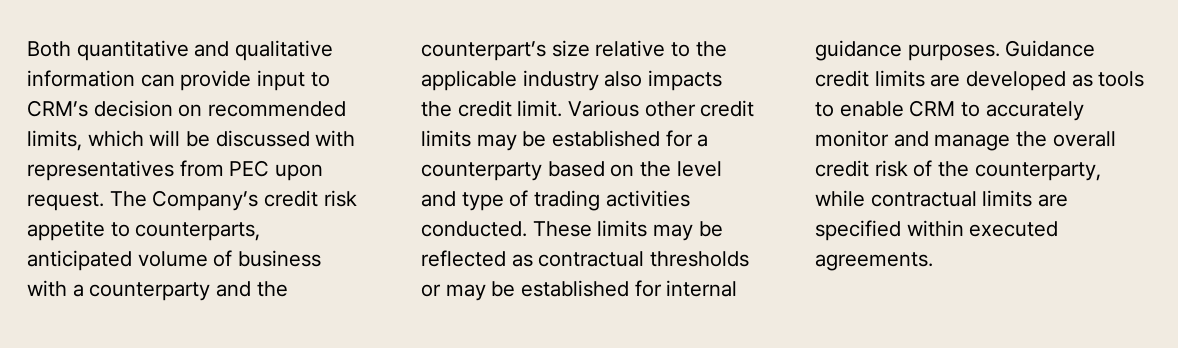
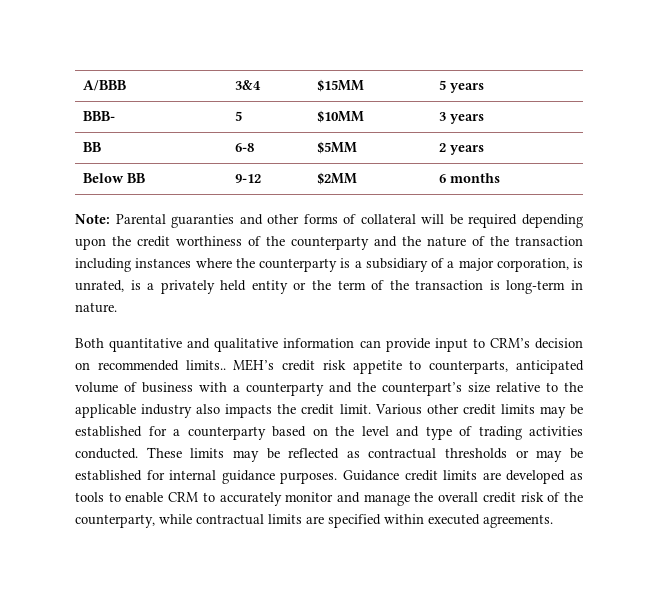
(27, 49) none -> [83,80,127,91] [235,80,262,90] [317,79,365,92] [439,80,485,93] [83,111,116,121] [235,111,243,121] [317,110,365,123] [439,112,485,124] [83,142,102,152] [235,143,255,152] [317,141,358,154] [439,143,485,155] [83,173,146,183] [235,174,262,183] [317,172,358,185] [439,173,501,183] [75,214,583,228] [75,236,583,250] [75,258,583,272] [75,280,583,294] [75,302,117,313] A/BBB | 3&4 | $15MM | 5 years // BBB- | 5 | $10MM | 3 years // BB | 6-8 | $5MM | 2 years // Below BB | 9-12 | $2MM | 6 months // Note: Parental guaranties and other forms of collateral will be required depending upon the credit worthiness of the counterparty and the nature of the transaction including instances where the counterparty is a subsidiary of a major corporation, is unrated, is a privately held entity or the term of the transaction is long-term in nature. //
[27,130,356,151] [27,160,324,181] [27,190,259,211] limits, which will be discussed with representatives from PEC upon request. The Company’s -> [185,359,275,371] limits.. MEH’s

